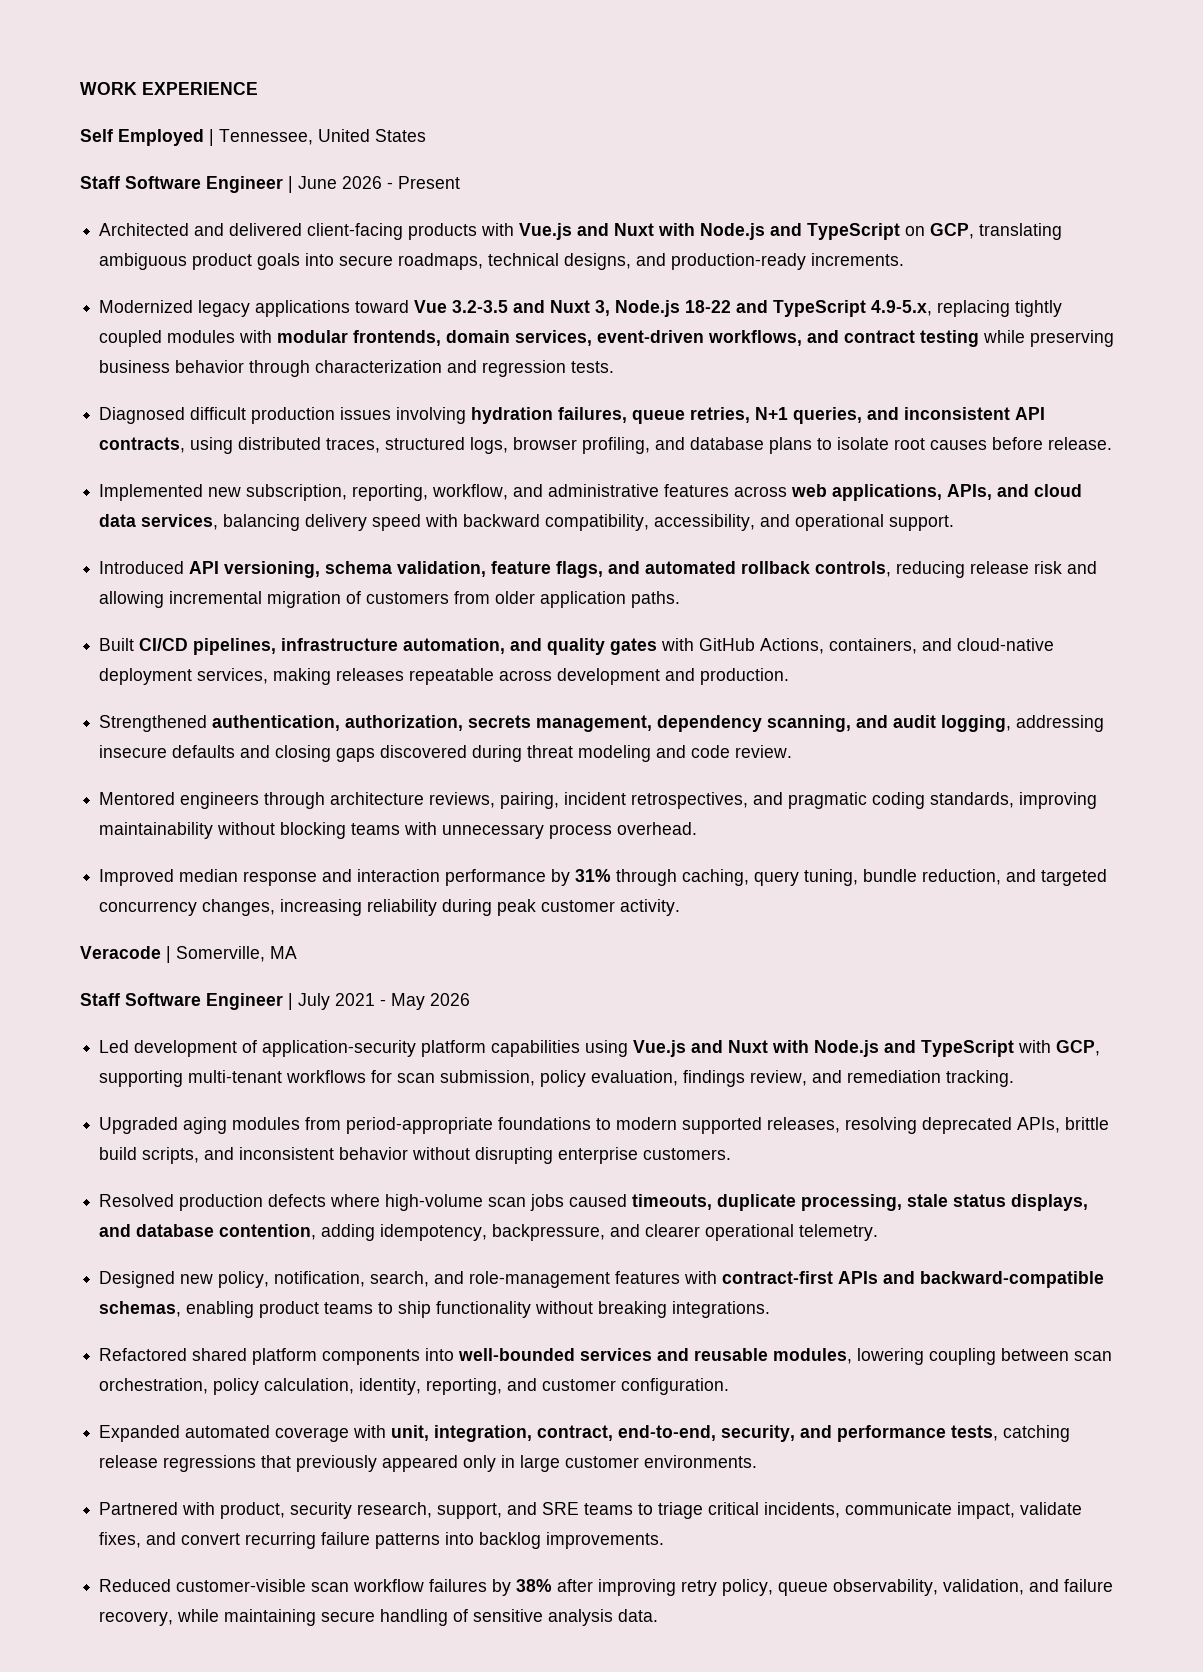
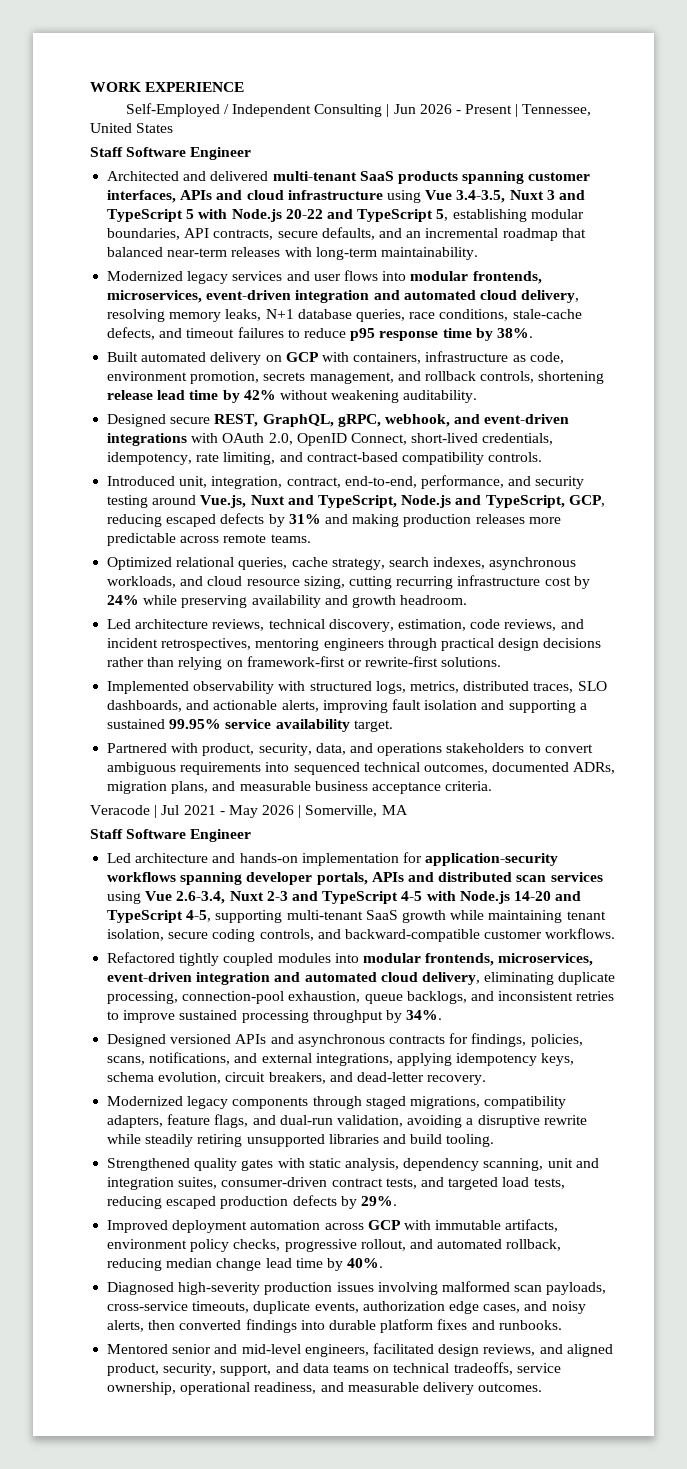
[80,129,204,146] Self Employed -> [125,103,513,117] Self-Employed / Independent Consulting | Jun 2026 - Present
[288,176,460,193] [99,223,1063,240] [99,253,905,270] [99,300,1063,317] [99,330,1115,347] [99,360,615,377] [99,407,1046,424] [99,437,1113,454] [99,484,1083,501] [99,514,955,531] [99,561,1098,578] [99,591,681,608] [99,638,1055,655] [99,668,790,685] [99,715,1105,732] [99,745,793,762] [99,792,1098,809] [99,822,698,839] [99,869,1108,886] [99,899,681,916] [80,946,161,959] | June 2026 - Present // Architected and delivered client-facing products with Vue.js and Nuxt with Node.js and TypeScript on GCP, translating ambiguous product goals into secure roadmaps, technical designs, and production-ready increments. // Modernized legacy applications toward Vue 3.2-3.5 and Nuxt 3, Node.js 18-22 and TypeScript 4.9-5.x, replacing tightly coupled modules with modular frontends, domain services, event-driven workflows, and contract testing while preserving business behavior through characterization and regression tests. // Diagnosed difficult production issues involving hydration failures, queue retries, N+1 queries, and inconsistent API contracts, using distributed traces, structured logs, browser profiling, and database plans to isolate root causes before release. // Implemented new subscription, reporting, workflow, and administrative features across web applications, APIs, and cloud data services, balancing delivery speed with backward compatibility, accessibility, and operational support. // Introduced API versioning, schema validation, feature flags, and automated rollback controls, reducing release risk and allowing incremental migration of customers from older application paths. // Built CI/CD pipelines, infrastructure automation, and quality gates with GitHub Actions, containers, and cloud-native deployment services, making releases repeatable across development and production. // Strengthened authentication, authorization, secrets management, dependency scanning, and audit logging, addressing insecure defaults and closing gaps discovered during threat modeling and code review. // Mentored engineers through architecture reviews, pairing, incident retrospectives, and pragmatic coding standards, improving maintainability without blocking teams with unnecessary process overhead. // Improved median response and interaction performance by 31% through caching, query tuning, bundle reduction, and targeted concurrency changes, increasing reliability during peak customer activity. // Veracode -> [107,171,591,184] [107,190,585,203] [107,209,584,222] [107,227,586,241] [107,247,478,260] [107,270,542,284] [107,290,580,303] [107,309,582,322] [107,327,533,341] [107,351,564,365] [107,371,605,384] [107,390,478,403] [107,414,570,427] [107,433,554,446] [107,452,543,465] [107,475,585,489] [107,495,605,508] [107,513,561,527] [107,533,311,546] [107,557,577,570] [107,575,590,589] [107,595,468,608] [107,619,584,632] [107,638,602,651] [107,656,502,670] [107,681,607,694] [107,699,587,713] [107,719,393,732] [107,743,593,756] [107,762,616,775] [107,781,493,794] [90,805,295,818] // Architected and delivered multi-tenant SaaS products spanning customer interfaces, APIs and cloud infrastructure using Vue 3.4-3.5, Nuxt 3 and TypeScript 5 with Node.js 20-22 and TypeScript 5, establishing modular boundaries, API contracts, secure defaults, and an incremental roadmap that balanced near-term releases with long-term maintainability. // Modernized legacy services and user flows into modular frontends, microservices, event-driven integration and automated cloud delivery, resolving memory leaks, N+1 database queries, race conditions, stale-cache defects, and timeout failures to reduce p95 response time by 38%. // Built automated delivery on GCP with containers, infrastructure as code, environment promotion, secrets management, and rollback controls, shortening release lead time by 42% without weakening auditability. // Designed secure REST, GraphQL, gRPC, webhook, and event-driven integrations with OAuth 2.0, OpenID Connect, short-lived credentials, idempotency, rate limiting, and contract-based compatibility controls. // Introduced unit, integration, contract, end-to-end, performance, and security testing around Vue.js, Nuxt and TypeScript, Node.js and TypeScript, GCP, reducing escaped defects by 31% and making production releases more predictable across remote teams. // Optimized relational queries, cache strategy, search indexes, asynchronous workloads, and cloud resource sizing, cutting recurring infrastructure cost by 24% while preserving availability and growth headroom. // Led architecture reviews, technical discovery, estimation, code reviews, and incident retrospectives, mentoring engineers through practical design decisions rather than relying on framework-first or rewrite-first solutions. // Implemented observability with structured logs, metrics, distributed traces, SLO dashboards, and actionable alerts, improving fault isolation and supporting a sustained 99.95% service availability target. // Partnered with product, security, data, and operations stakeholders to convert ambiguous requirements into sequenced technical outcomes, documented ADRs, migration plans, and measurable business acceptance criteria. // Veracode | Jul 2021 - May 2026
[288,993,470,1010] [99,1040,1101,1057] [99,1070,1015,1087] [99,1117,1110,1134] [99,1147,732,1164] [99,1194,1089,1211] [99,1224,879,1241] [99,1271,1105,1288] [99,1301,771,1318] [99,1348,1113,1365] [99,1378,730,1395] [99,1425,1071,1442] [99,1455,758,1472] [99,1502,1083,1519] [99,1532,665,1549] [99,1579,1114,1596] [99,1609,659,1626] | July 2021 - May 2026 // Led development of application-security platform capabilities using Vue.js and Nuxt with Node.js and TypeScript with GCP, supporting multi-tenant workflows for scan submission, policy evaluation, findings review, and remediation tracking. // Upgraded aging modules from period-appropriate foundations to modern supported releases, resolving deprecated APIs, brittle build scripts, and inconsistent behavior without disrupting enterprise customers. // Resolved production defects where high-volume scan jobs caused timeouts, duplicate processing, stale status displays, and database contention, adding idempotency, backpressure, and clearer operational telemetry. // Designed new policy, notification, search, and role-management features with contract-first APIs and backward-compatible schemas, enabling product teams to ship functionality without breaking integrations. // Refactored shared platform components into well-bounded services and reusable modules, lowering coupling between scan orchestration, policy calculation, identity, reporting, and customer configuration. // Expanded automated coverage with unit, integration, contract, end-to-end, security, and performance tests, catching release regressions that previously appeared only in large customer environments. // Partnered with product, security research, support, and SRE teams to triage critical incidents, communicate impact, validate fixes, and convert recurring failure patterns into backlog improvements. // Reduced customer-visible scan workflow failures by 38% after improving retry policy, queue observability, validation, and failure recovery, while maintaining secure handling of sensitive analysis data. -> [107,852,559,866] [107,872,603,885] [107,891,582,904] [107,910,606,923] [107,928,616,942] [107,952,594,966] [107,972,616,985] [107,991,615,1004] [107,1010,443,1023] [107,1033,583,1047] [107,1052,575,1066] [107,1072,487,1085] [107,1096,567,1109] [107,1114,587,1128] [107,1134,495,1147] [107,1158,599,1171] [107,1177,565,1190] [107,1195,397,1209] [107,1219,559,1233] [107,1239,562,1252] [107,1258,384,1271] [107,1281,607,1295] [107,1301,586,1314] [107,1319,562,1333] [107,1343,613,1357] [107,1362,561,1376] [107,1382,543,1395] // Led architecture and hands-on implementation for application-security workflows spanning developer portals, APIs and distributed scan services using Vue 2.6-3.4, Nuxt 2-3 and TypeScript 4-5 with Node.js 14-20 and TypeScript 4-5, supporting multi-tenant SaaS growth while maintaining tenant isolation, secure coding controls, and backward-compatible customer workflows. // Refactored tightly coupled modules into modular frontends, microservices, event-driven integration and automated cloud delivery, eliminating duplicate processing, connection-pool exhaustion, queue backlogs, and inconsistent retries to improve sustained processing throughput by 34%. // Designed versioned APIs and asynchronous contracts for findings, policies, scans, notifications, and external integrations, applying idempotency keys, schema evolution, circuit breakers, and dead-letter recovery. // Modernized legacy components through staged migrations, compatibility adapters, feature flags, and dual-run validation, avoiding a disruptive rewrite while steadily retiring unsupported libraries and build tooling. // Strengthened quality gates with static analysis, dependency scanning, unit and integration suites, consumer-driven contract tests, and targeted load tests, reducing escaped production defects by 29%. // Improved deployment automation across GCP with immutable artifacts, environment policy checks, progressive rollout, and automated rollback, reducing median change lead time by 40%. // Diagnosed high-severity production issues involving malformed scan payloads, cross-service timeouts, duplicate events, authorization edge cases, and noisy alerts, then converted findings into durable platform fixes and runbooks. // Mentored senior and mid-level engineers, facilitated design reviews, and aligned product, security, support, and data teams on technical tradeoffs, service ownership, operational readiness, and measurable delivery outcomes.

